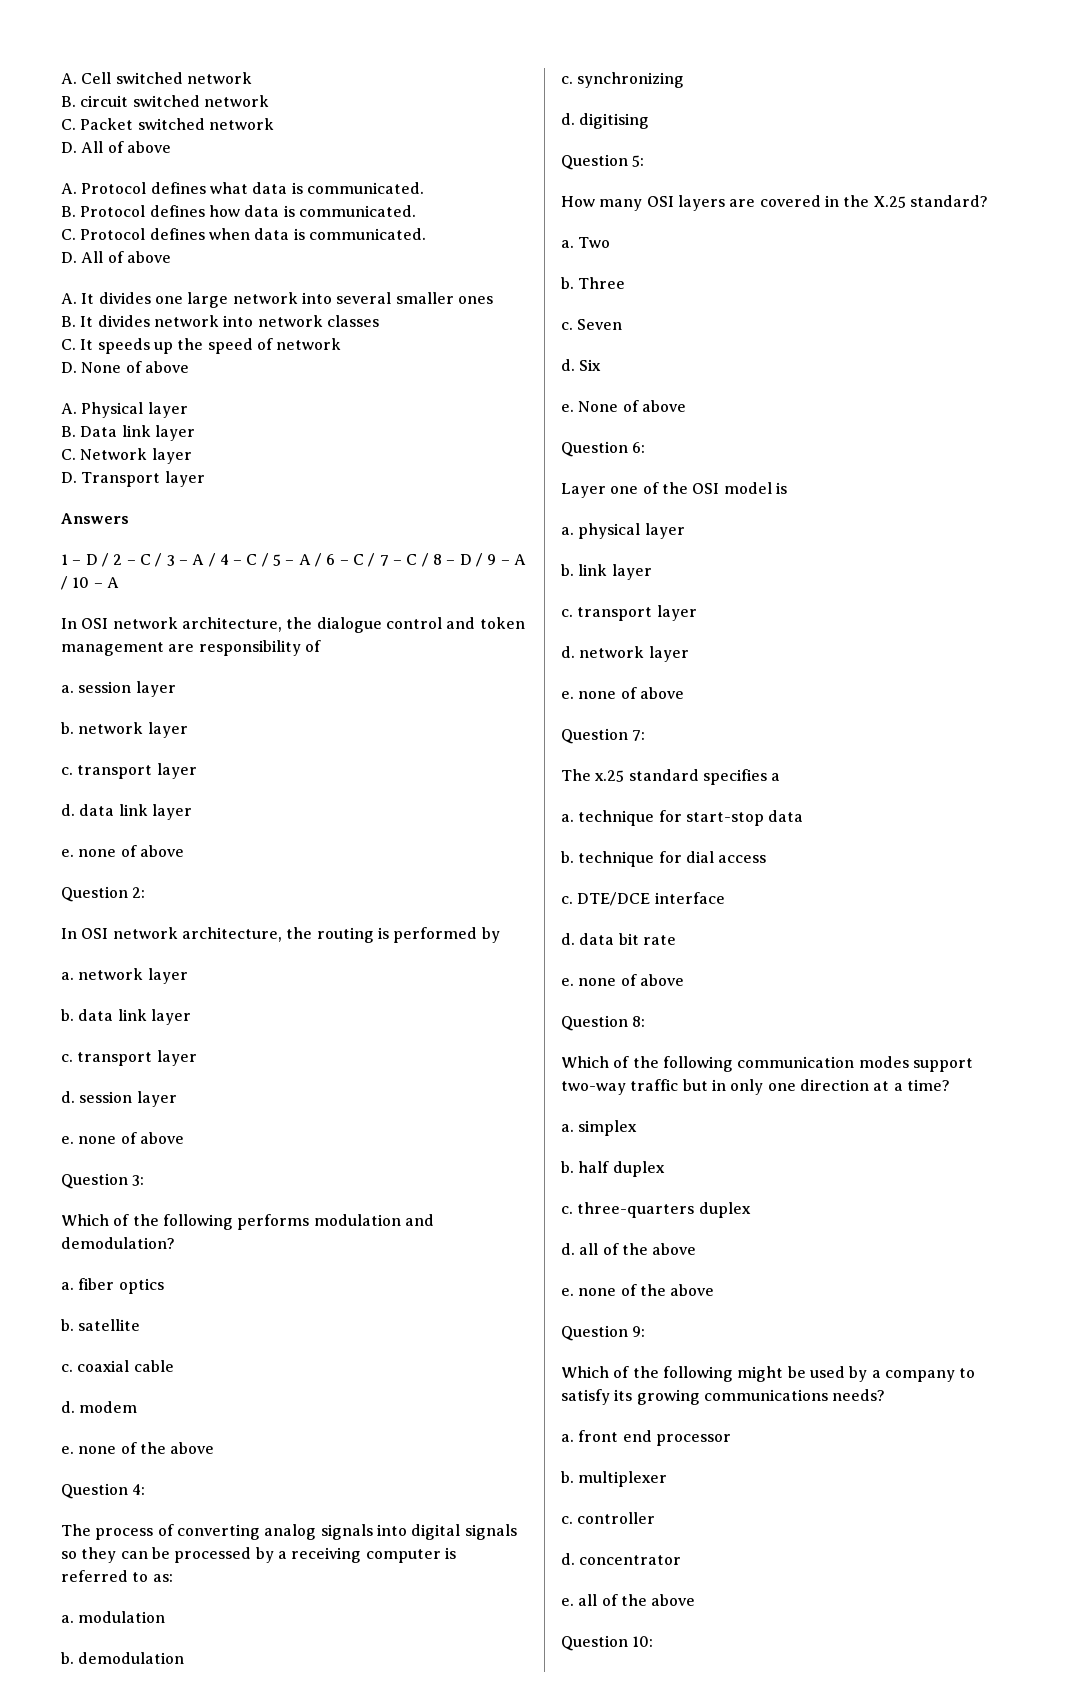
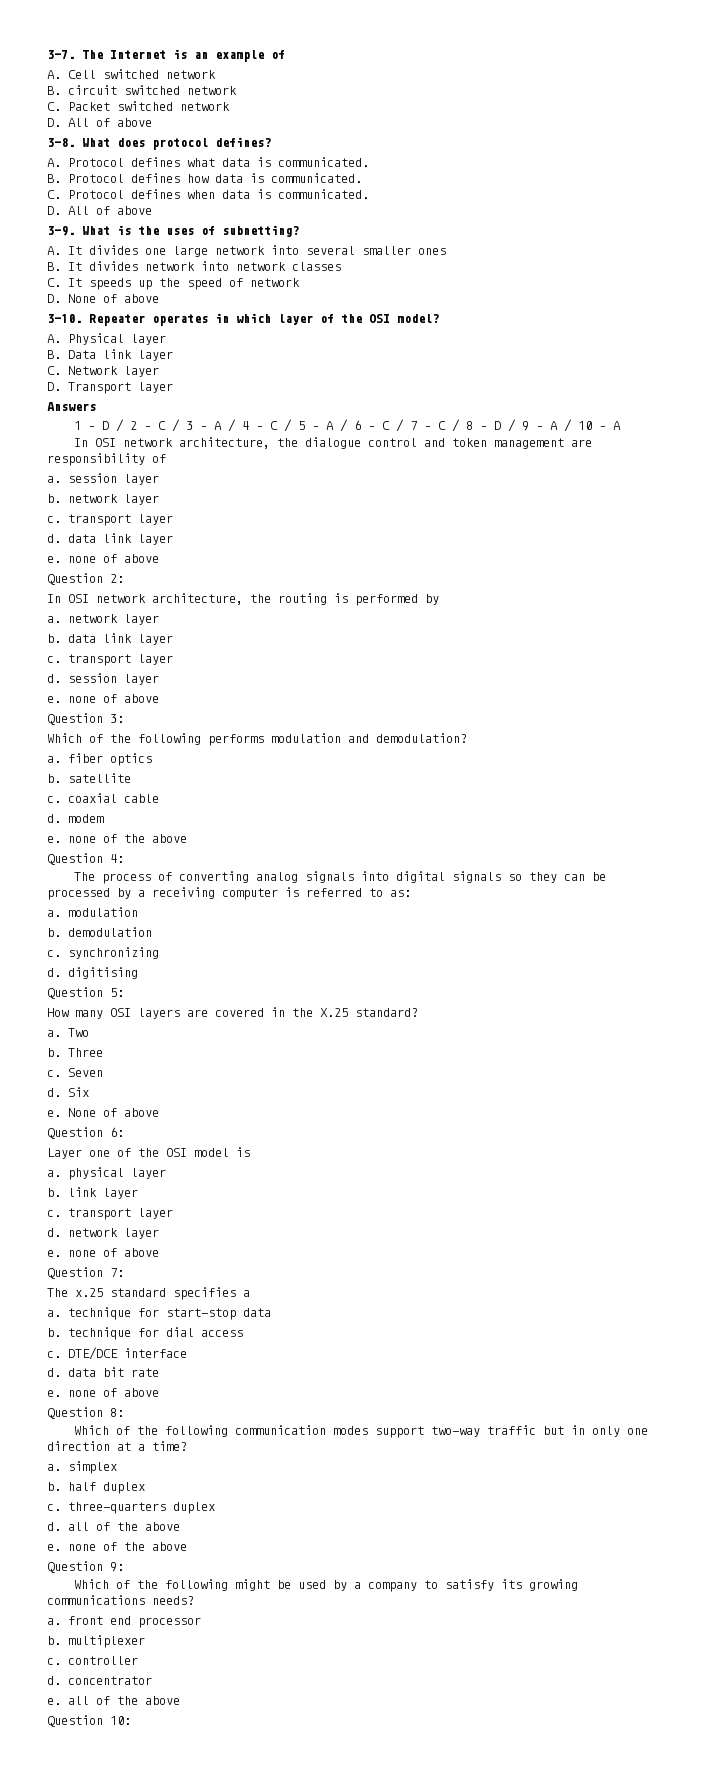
(61, 78) none -> [47,49,285,62] 3-7. The Internet is an example of //
(171, 147) none -> [47,137,271,150] // 3-8. What does protocol defines?
(171, 257) none -> [47,225,299,237] // 3-9. What is the uses of subnetting?
(189, 367) none -> [47,313,439,326] // 3-10. Repeater operates in which layer of the OSI model?

